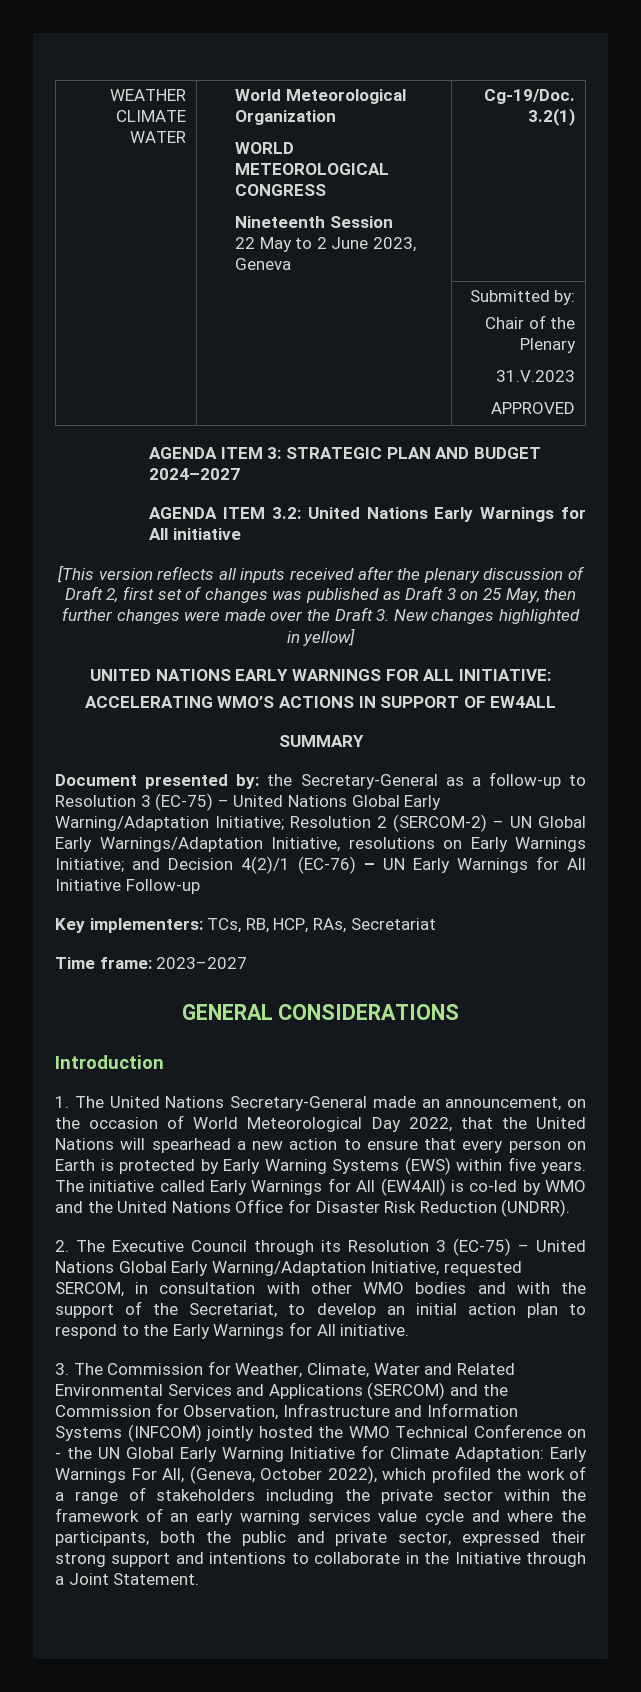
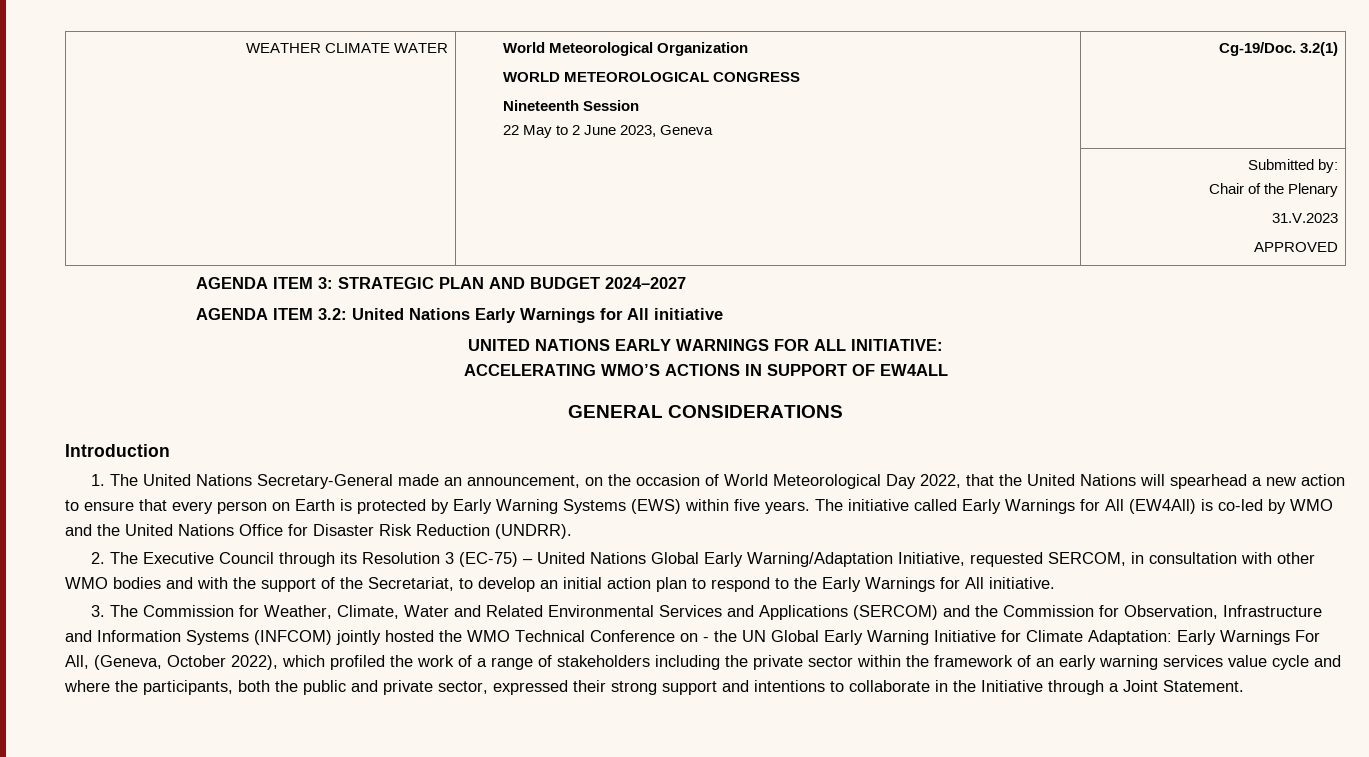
[57,565,585,583] [64,586,577,603] [62,607,580,624] [286,628,356,646] // [This version reflects all inputs received after the plenary discussion of Draft 2, first set of changes was published as Draft 3 on 25 May, then further changes were made over the Draft 3. New changes highlighted in yellow] -> (724, 314) none
[278,735,364,747] [55,772,586,789] [55,793,442,811] [55,814,586,832] [55,837,586,852] [55,856,586,874] [55,879,200,894] [55,918,436,933] [55,957,248,969] // SUMMARY // Document presented by: the Secretary-General as a follow-up to Resolution 3 (EC-75) – United Nations Global Early Warning/Adaptation Initiative; Resolution 2 (SERCOM-2) – UN Global Early Warnings/Adaptation Initiative, resolutions on Early Warnings Initiative; and Decision 4(2)/1 (EC-76) – UN Early Warnings for All Initiative Follow-up // Key implementers: TCs, RB, HCP, RAs, Secretariat // Time frame: 2023–2027 -> (948, 370) none

